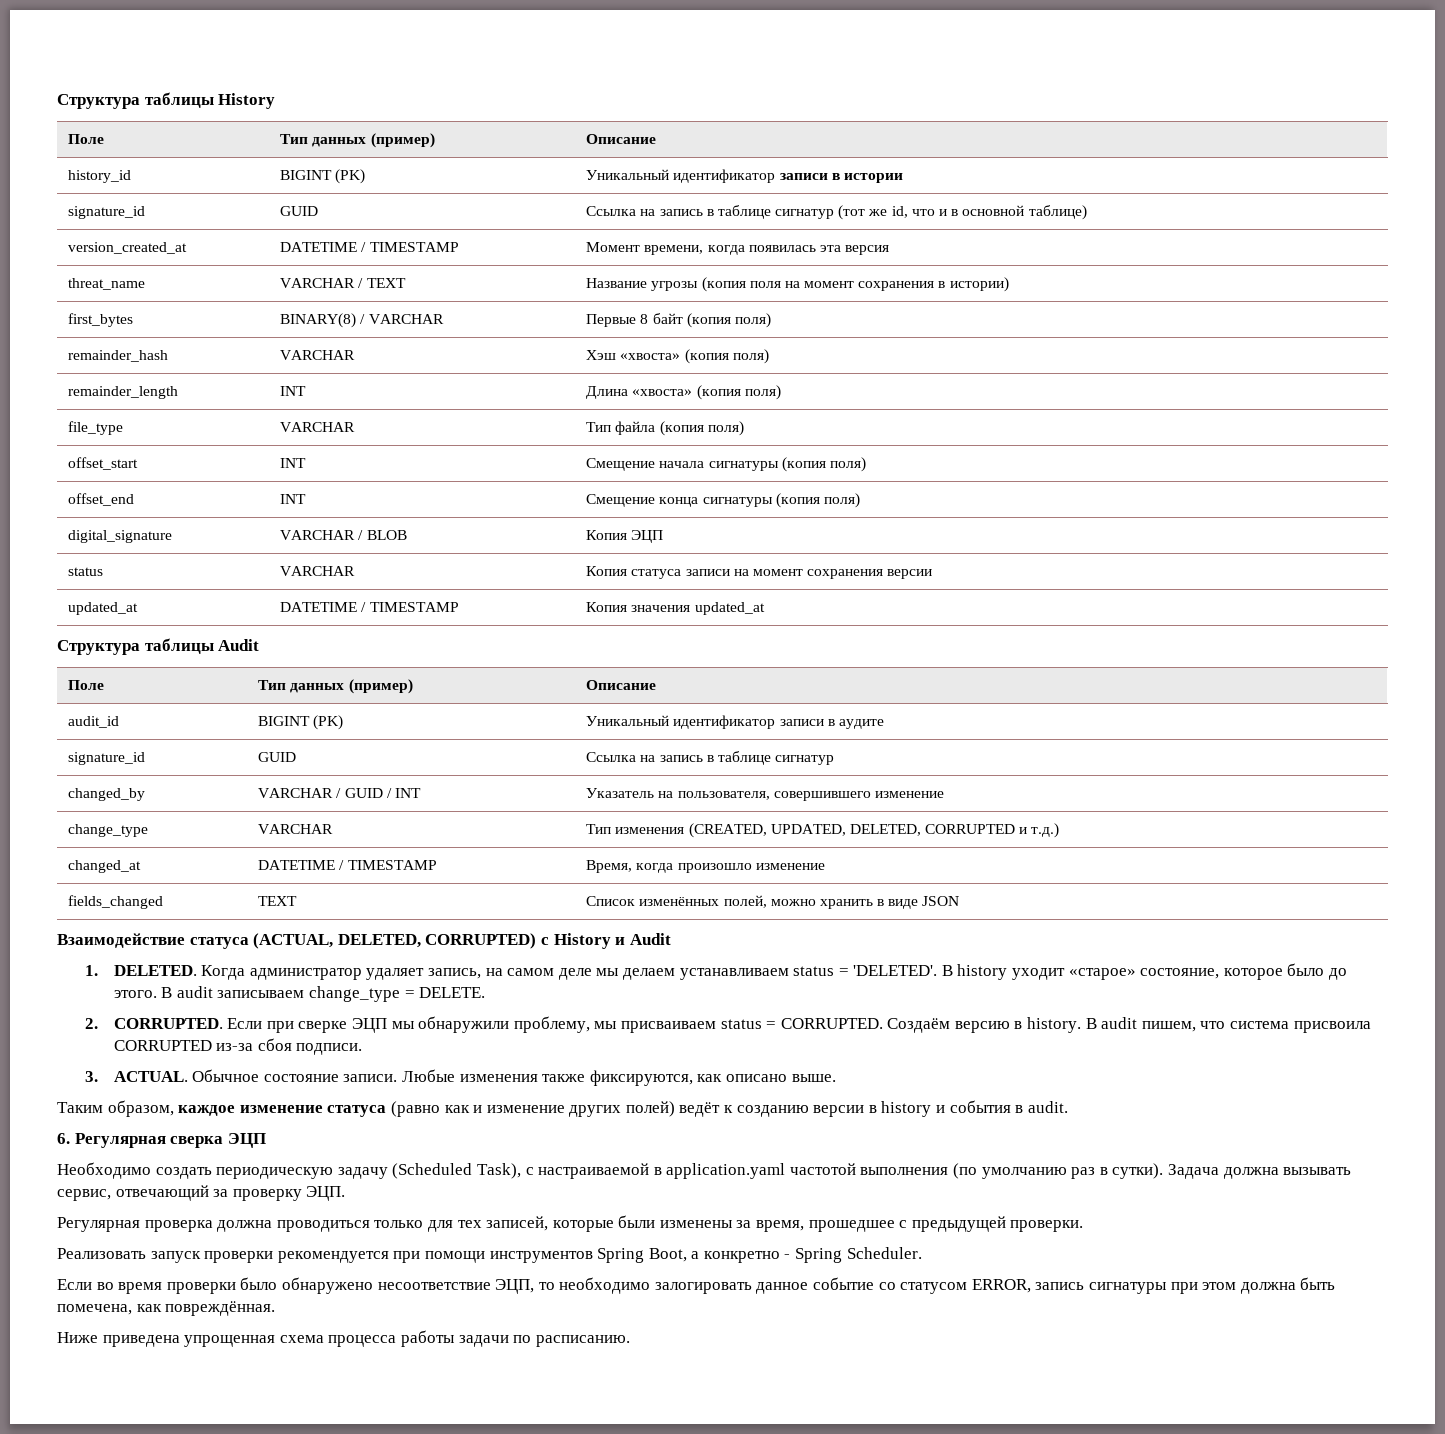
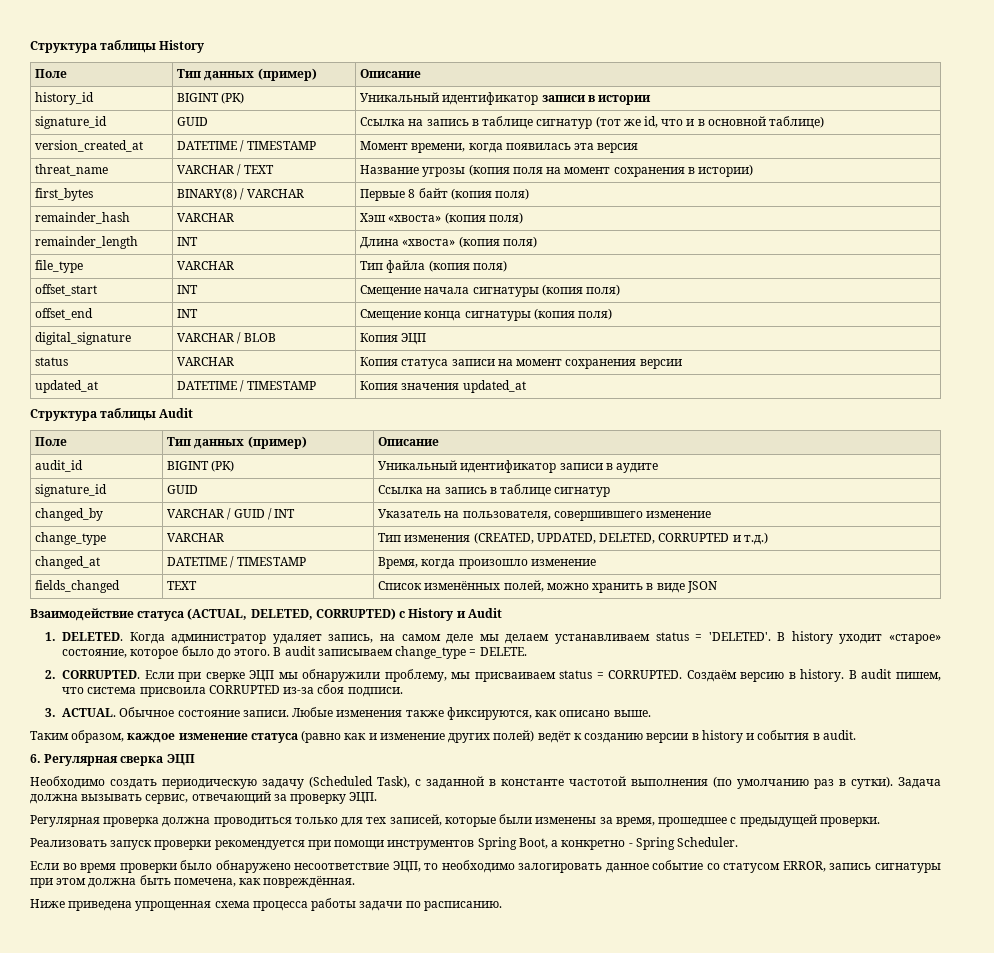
[538,1163,786,1179] настраиваемой в application.yaml -> [426,776,564,789] заданной в константе

